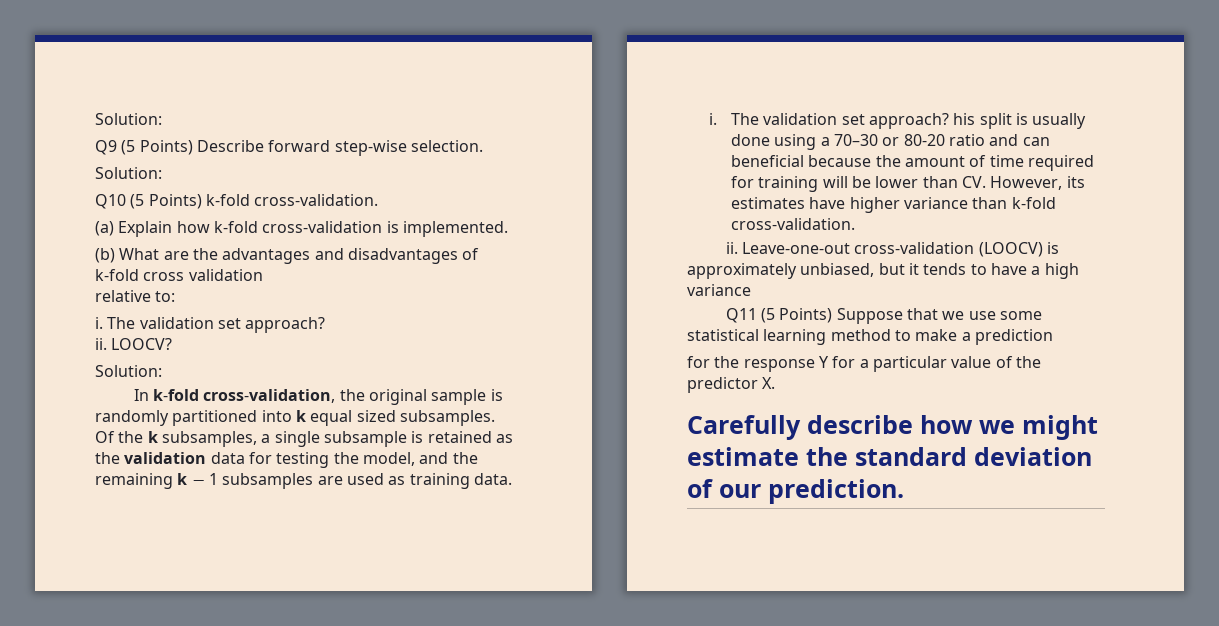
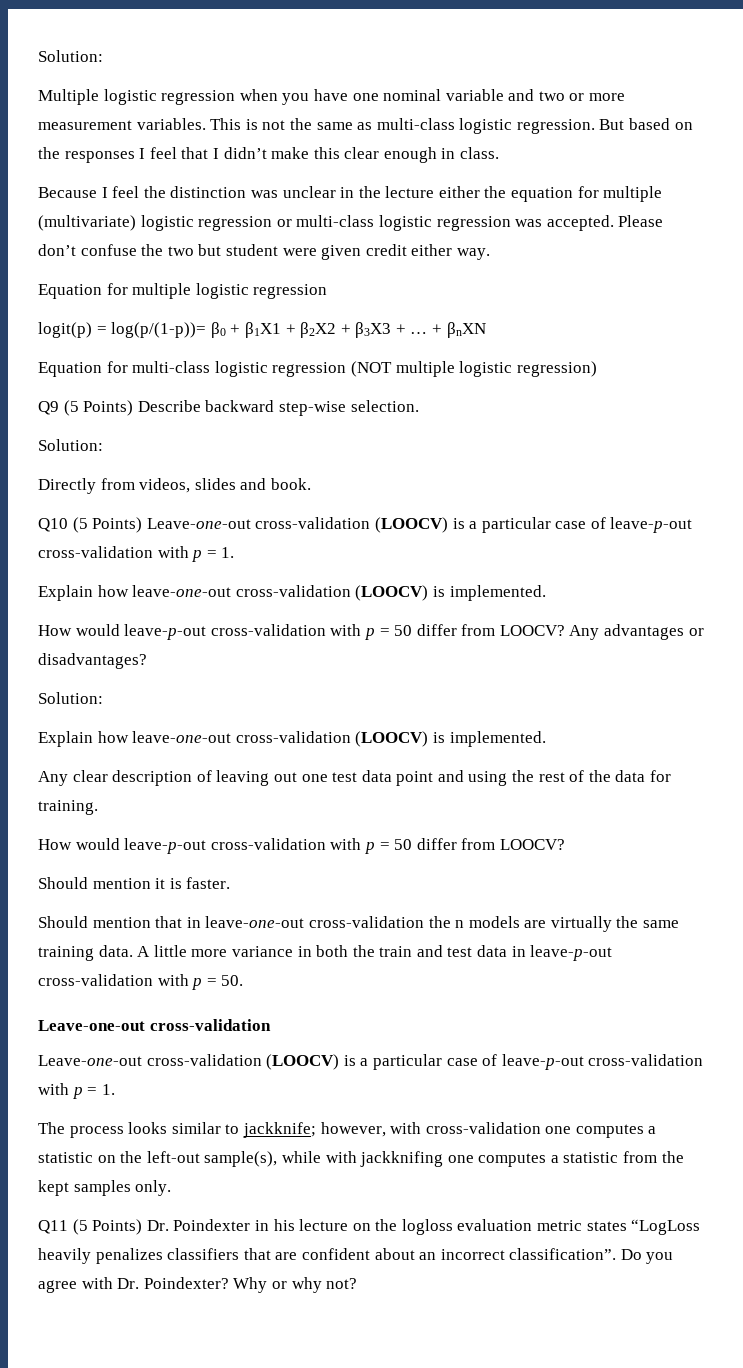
[95,113,162,125] Solution: -> [38,50,103,62] [38,89,626,105] [38,118,693,134] [38,147,500,163] [38,186,663,202] [38,215,664,231] [38,244,490,260] [38,283,328,299] [38,322,486,338] [38,361,597,377] Solution: // Multiple logistic regression when you have one nominal variable and two or more measurement variables. This is not the same as multi-class logistic regression. But based on the responses I feel that I didn’t make this clear enough in class. // Because I feel the distinction was unclear in the lecture either the equation for multiple (multivariate) logistic regression or multi-class logistic regression was accepted. Please don’t confuse the two but student were given credit either way. // Equation for multiple logistic regression // logit(p) = log(p/(1-p))= β0 + β1X1 + β2X2 + β3X3 + … + βnXN // Equation for multi-class logistic regression (NOT multiple logistic regression)
[268,140,331,152] forward -> [205,400,275,412] backward
[95,194,379,209] [95,221,508,237] [95,248,480,264] [95,269,263,281] [95,290,176,302] [95,317,326,333] [95,338,173,350] [95,365,162,377] [133,389,503,405] [95,410,495,426] [95,431,513,447] [95,452,478,468] [95,473,512,489] [709,113,1087,129] [731,134,1050,150] [731,155,1094,171] [731,176,1085,192] [731,197,1056,213] [731,218,856,230] [725,242,1060,257] [687,263,1079,279] [687,284,751,296] [725,308,1043,324] [687,329,1053,345] [687,356,1041,372] [687,377,776,393] [687,415,1098,440] [687,447,1092,466] [687,479,904,504] Q10 (5 Points) k-fold cross-validation. // (a) Explain how k-fold cross-validation is implemented. // (b) What are the advantages and disadvantages of k-fold cross validation // relative to: // i. The validation set approach? // ii. LOOCV? // Solution: // In k-fold cross-validation, the original sample is randomly partitioned into k equal sized subsamples. Of the k subsamples, a single subsample is retained as the validation data for testing the model, and the remaining k − 1 subsamples are used as training data. // i. The validation set approach? his split is usually done using a 70–30 or 80-20 ratio and can beneficial because the amount of time required for training will be lower than CV. However, its estimates have higher variance than k-fold cross-validation. // ii. Leave-one-out cross-validation (LOOCV) is approximately unbiased, but it tends to have a high variance // Q11 (5 Points) Suppose that we use some statistical learning method to make a prediction // for the response Y for a particular value of the predictor X. // Carefully describe how we might estimate the standard deviation of our prediction. -> [38,478,311,494] [38,517,693,533] [38,546,235,562] [38,585,546,601] [38,624,704,640] [38,653,147,669] [38,692,103,704] [38,731,546,747] [38,770,672,786] [38,800,98,815] [38,838,565,854] [38,877,231,889] [38,916,680,932] [38,945,613,961] [38,974,244,990] [38,1019,271,1031] [38,1054,704,1070] [38,1083,115,1099] [38,1122,657,1138] [38,1151,684,1167] [38,1180,172,1196] [38,1219,701,1235] [38,1248,674,1264] [38,1277,358,1293] Directly from videos, slides and book. // Q10 (5 Points) Leave-one-out cross-validation (LOOCV) is a particular case of leave-p-out cross-validation with p = 1. // Explain how leave-one-out cross-validation (LOOCV) is implemented. // How would leave-p-out cross-validation with p = 50 differ from LOOCV? Any advantages or disadvantages? // Solution: // Explain how leave-one-out cross-validation (LOOCV) is implemented. // Any clear description of leaving out one test data point and using the rest of the data for training. // How would leave-p-out cross-validation with p = 50 differ from LOOCV? // Should mention it is faster. // Should mention that in leave-one-out cross-validation the n models are virtually the same training data. A little more variance in both the train and test data in leave-p-out cross-validation with p = 50. // Leave-one-out cross-validation // Leave-one-out cross-validation (LOOCV) is a particular case of leave-p-out cross-validation with p = 1. // The process looks similar to jackknife; however, with cross-validation one computes a statistic on the left-out sample(s), while with jackknifing one computes a statistic from the kept samples only. // Q11 (5 Points) Dr. Poindexter in his lecture on the logloss evaluation metric states “LogLoss heavily penalizes classifiers that are confident about an incorrect classification”. Do you agree with Dr. Poindexter? Why or why not?

